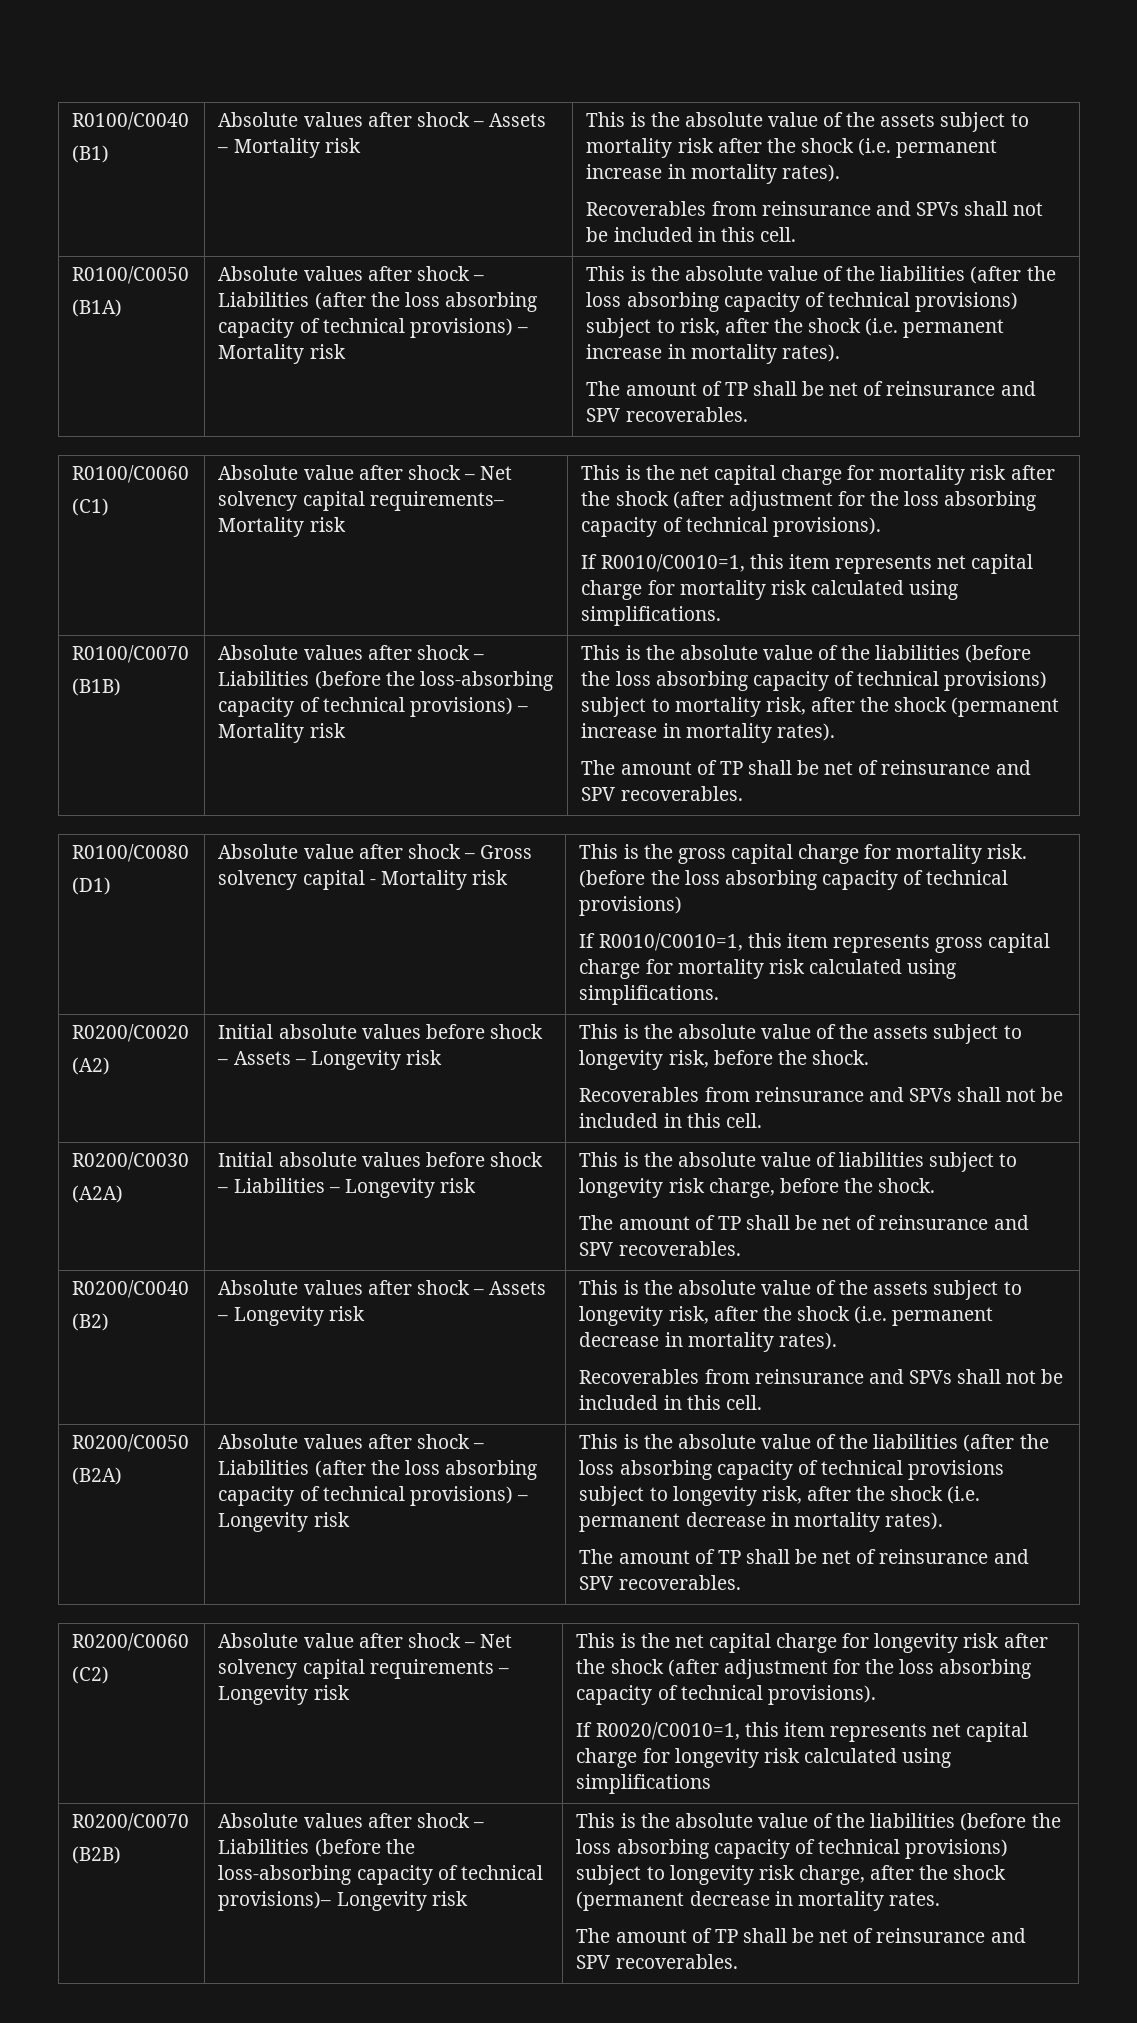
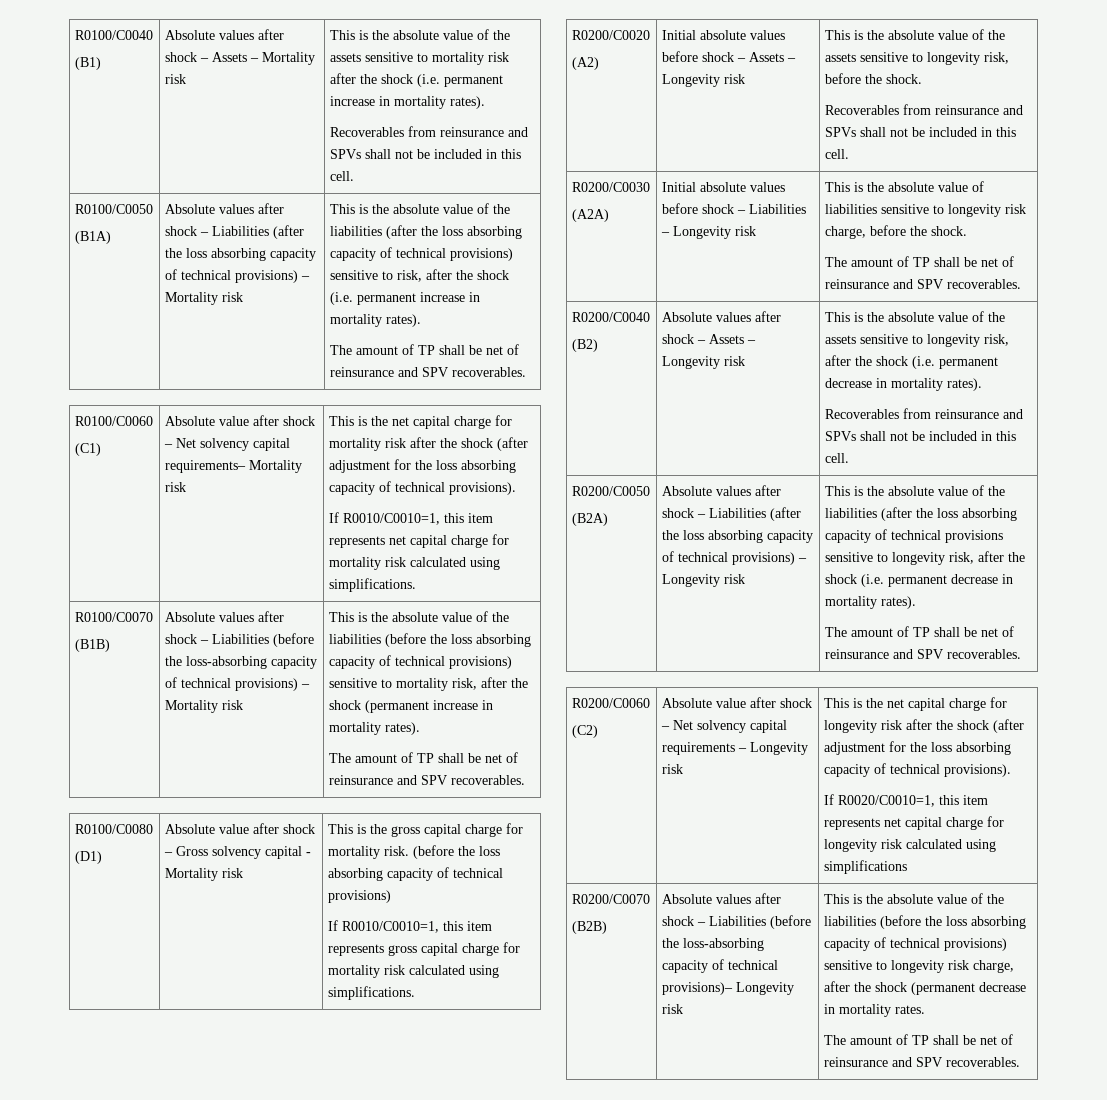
[940,112,1006,132] subject -> [364,52,413,62] sensitive
[586,318,652,338] subject -> [329,270,378,280] sensitive
[581,697,647,717] subject -> [328,678,377,688] sensitive
[933,1024,999,1044] subject -> [859,52,908,62] sensitive
[929,1152,995,1172] subject -> [880,204,929,214] sensitive
[933,1280,999,1300] subject -> [859,334,908,344] sensitive
[579,1486,645,1506] subject -> [824,552,873,562] sensitive
[576,1865,642,1885] subject -> [823,960,872,970] sensitive

